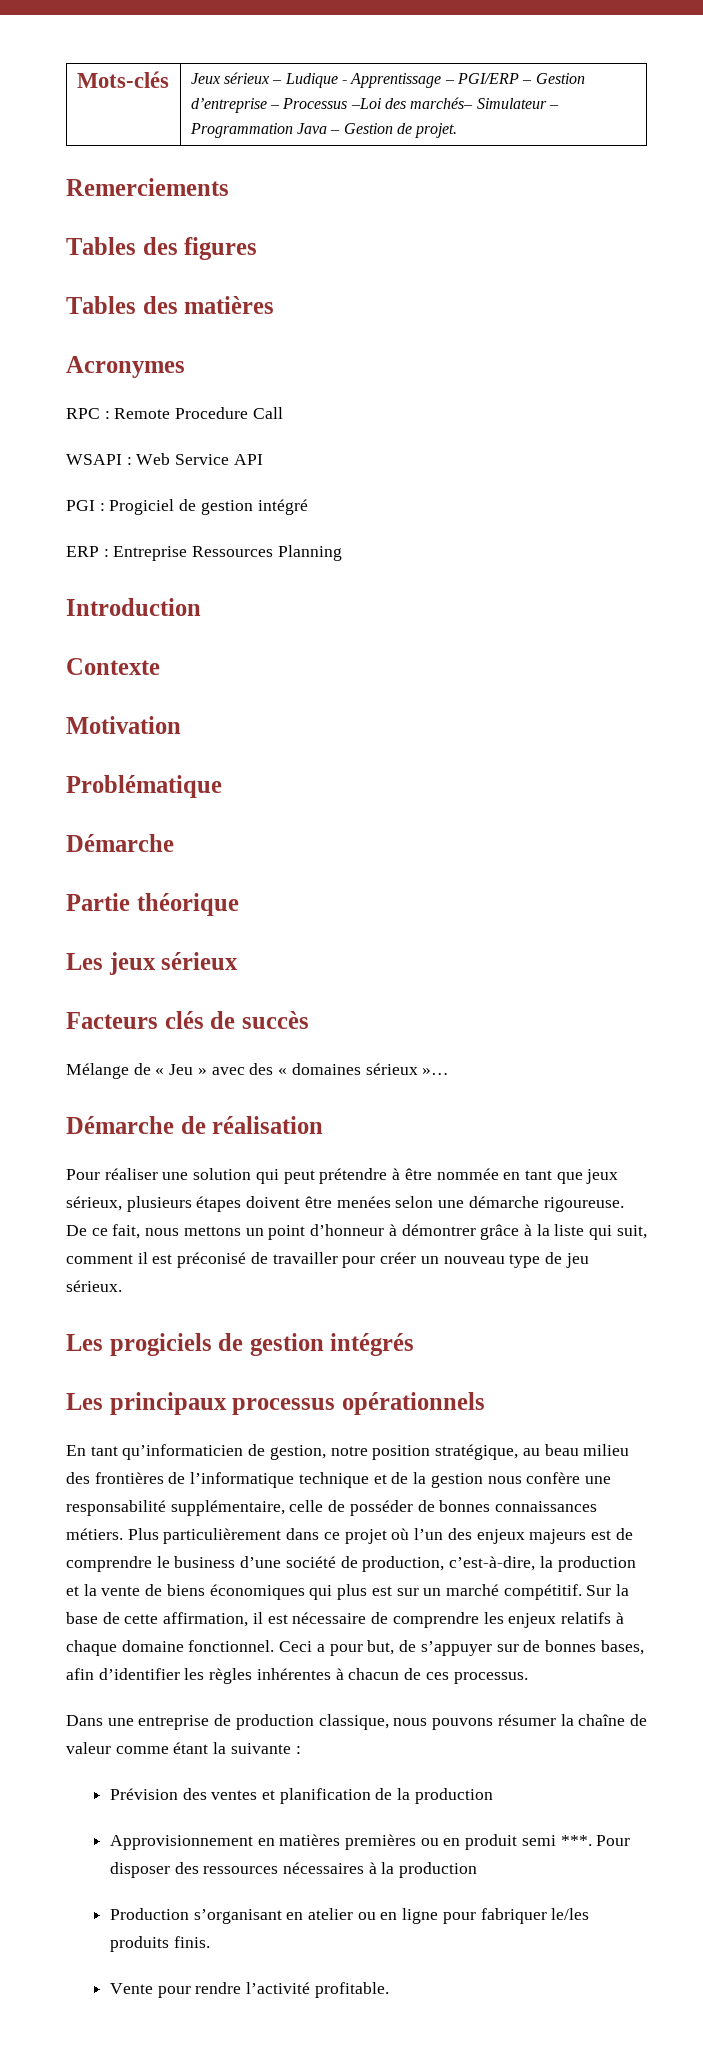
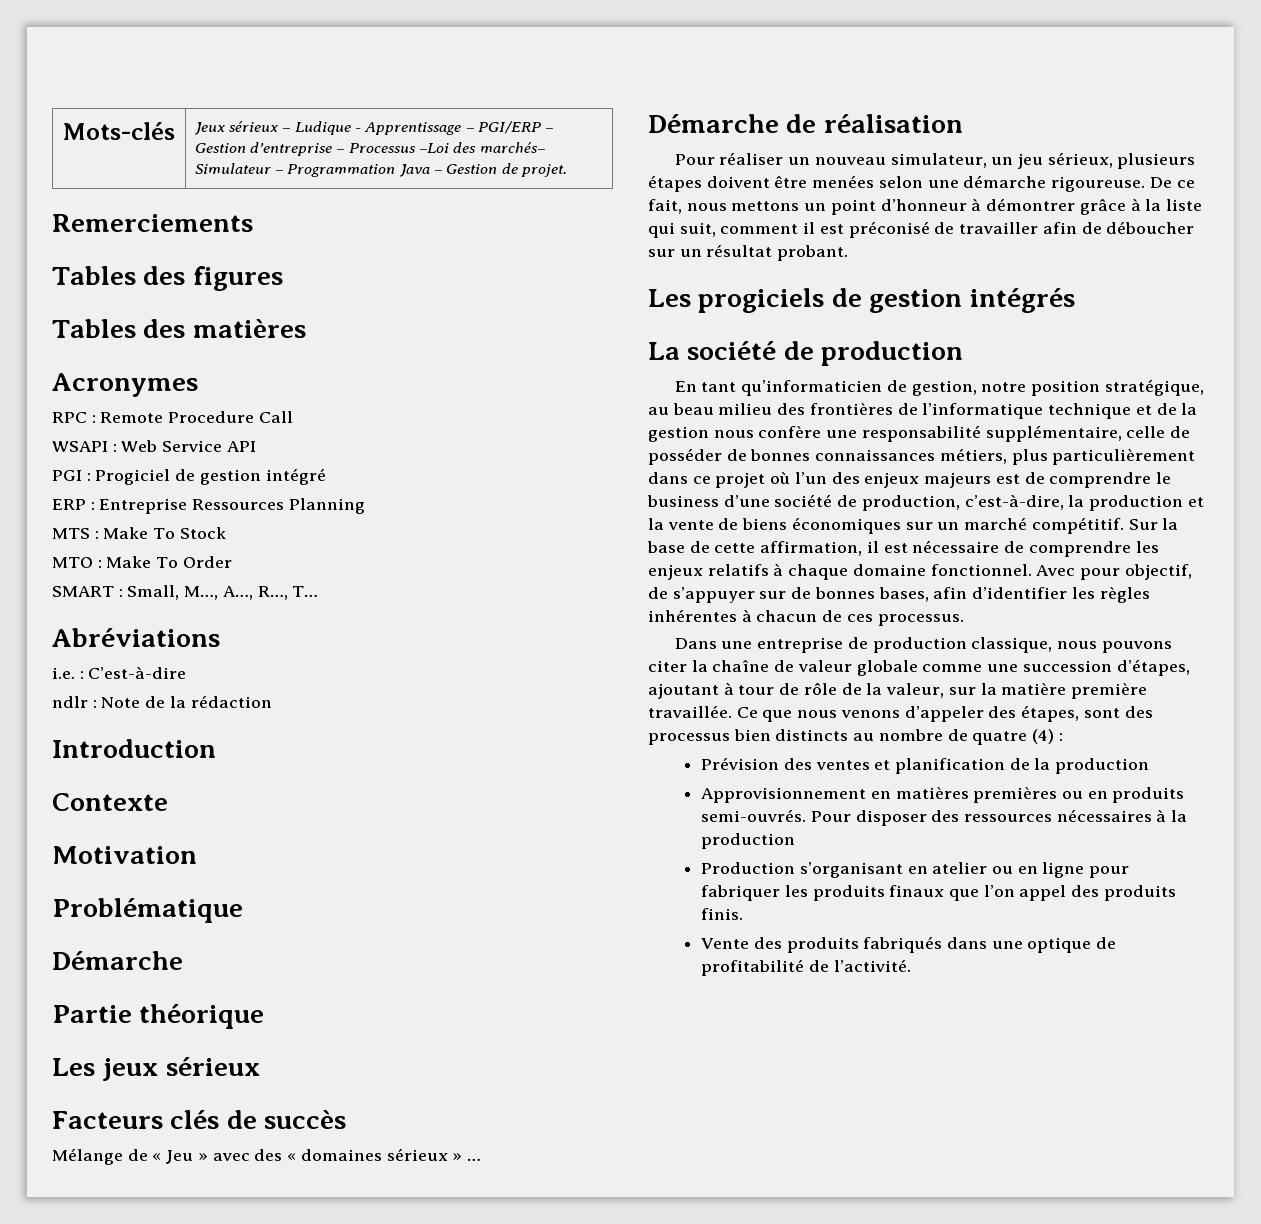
(342, 553) none -> [52,527,226,539] [52,556,232,568] [52,585,319,600] [52,628,220,647] [52,666,187,679] [52,695,272,708] // MTS : Make To Stock // MTO : Make To Order // SMART : Small, M…, A…, R…, T… // Abréviations // i.e. : C’est-à-dire // ndlr : Note de la rédaction
[422,1068,450,1075] »… -> [452,1153,481,1161] » …
[162,1168,619,1184] une solution qui peut prétendre à être nommée en tant que jeux -> [788,153,1043,169] un nouveau simulateur, un jeu
[342,1252,589,1268] [66,1280,122,1292] pour créer un nouveau type de jeu sérieux. -> [1042,221,1195,234] [648,244,849,261] afin de déboucher sur un résultat probant.
[66,1392,485,1415] Les principaux processus opérationnels -> [648,341,964,366] La société de production
[66,1528,159,1540] métiers. Plus -> [939,448,1048,465] métiers, plus
[309,1584,392,1600] qui plus est -> (901, 525) none
[279,1640,395,1656] Ceci a pour but, -> [1036,564,1192,580] Avec pour objectif,
[497,1714,556,1726] résumer -> [648,660,687,672] citer
[115,1742,291,1754] comme étant la suivante -> [856,659,1190,676] [648,682,1147,699] [648,705,1153,722] [648,729,1055,745] globale comme une succession d’étapes, ajoutant à tour de rôle de la valeur, sur la matière première travaillée. Ce que nous venons d’appeler des étapes, sont des processus bien distincts au nombre de quatre (4)
[465,1834,592,1850] produit semi ***. -> [1112,787,1185,803] [701,809,807,822] produits semi-ouvrés.
[551,1908,590,1920] [109,1936,210,1952] [109,1982,389,1998] le/les produits finis. // Vente pour rendre l’activité profitable. -> [784,885,1176,901] [701,908,744,920] [701,936,1117,953] [701,959,911,976] les produits finaux que l’on appel des produits finis. // Vente des produits fabriqués dans une optique de profitabilité de l’activité.

